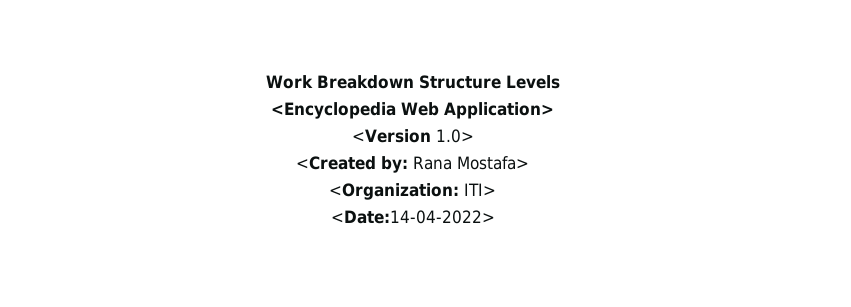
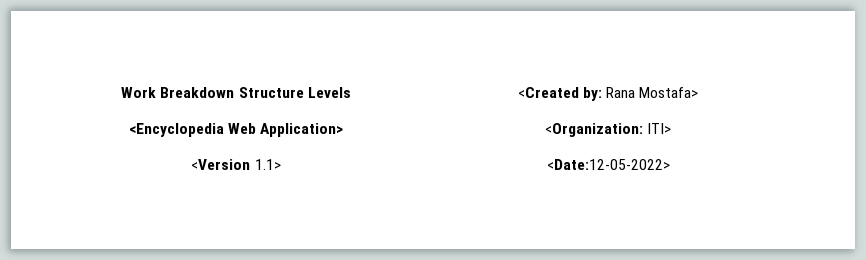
[435,129,474,143] 1.0> -> [254,159,281,170] 1.1>
[330,210,495,224] <Date:14-04-2022> -> [546,159,670,170] <Date:12-05-2022>

